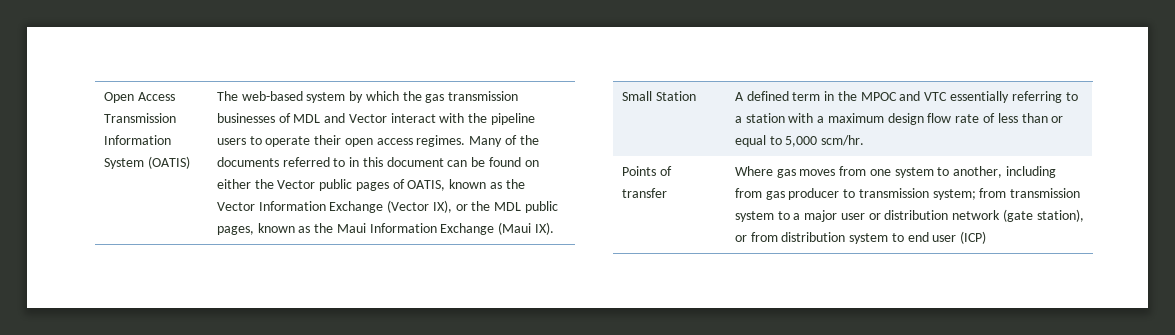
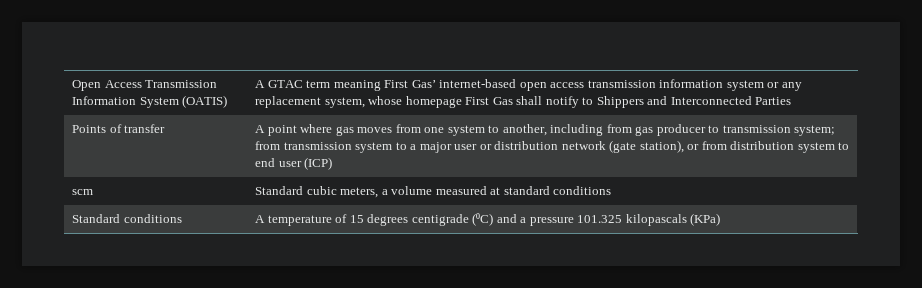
[216,91,519,103] [216,113,536,125] [216,135,539,147] [216,157,539,167] [216,179,525,191] [216,200,559,213] [216,222,555,235] [621,91,696,101] [734,91,1078,103] [734,113,1064,125] [734,135,865,147] The web-based system by which the gas transmission businesses of MDL and Vector interact with the pipeline users to operate their open access regimes. Many of the documents referred to in this document can be found on either the Vector public pages of OATIS, known as the Vector Information Exchange (Vector IX), or the MDL public pages, known as the Maui Information Exchange (Maui IX). // Small Station | A defined term in the MPOC and VTC essentially referring to a station with a maximum design flow rate of less than or equal to 5,000 scm/hr. -> [255,79,802,91] [255,96,792,108] A GTAC term meaning First Gas’ internet-based open access transmission information system or any replacement system, whose homepage First Gas shall notify to Shippers and Interconnected Parties
[734,166,773,176] Where -> [255,124,333,136] A point where
(987, 237) none -> [72,189,94,195] [255,186,612,198] [72,214,182,223] [255,213,721,226] // scm | Standard cubic meters, a volume measured at standard conditions // Standard conditions | A temperature of 15 degrees centigrade (⁰C) and a pressure 101.325 kilopascals (KPa)

